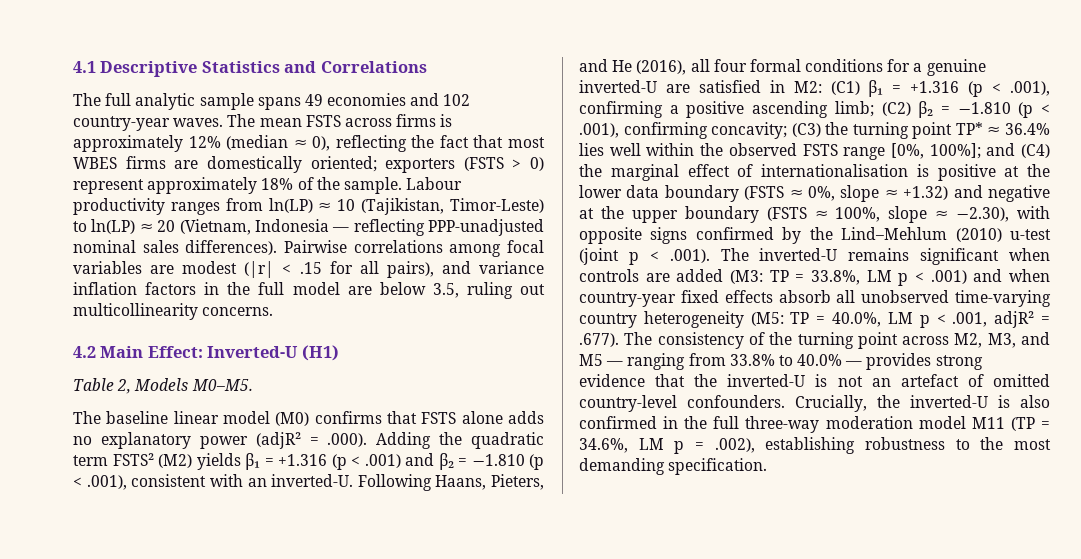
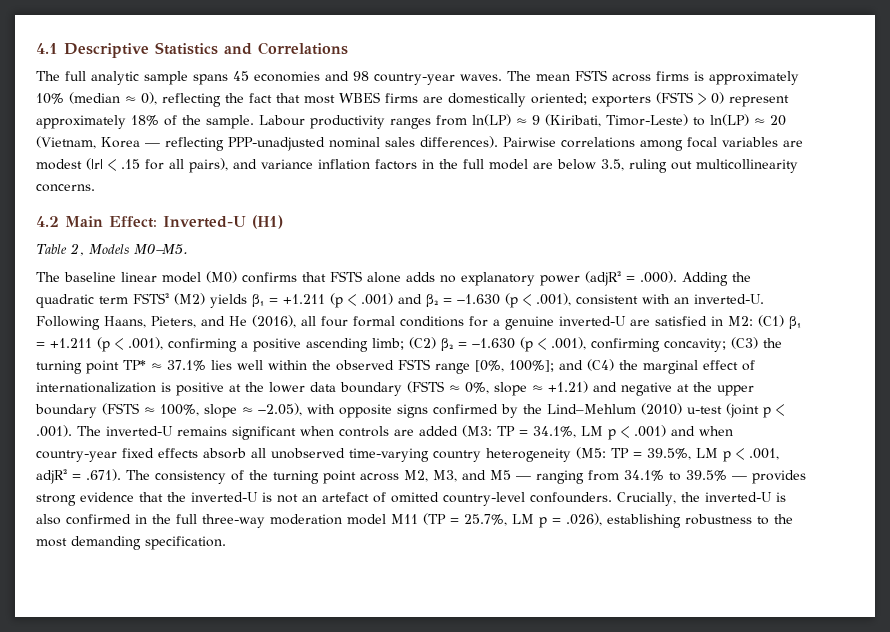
[304,94,323,106] 49 -> [233,71,249,81] 45
[443,94,471,106] 102 -> [353,71,369,81] 98
[188,136,221,148] 12% -> [36,93,64,104] 10%
[337,198,445,215] 10 (Tajikistan, -> [532,114,601,127] 9 (Kiribati,
[254,219,329,232] Indonesia -> [101,137,140,148] Korea
[278,454,327,466] +1.316 -> [283,294,325,304] +1.211
[471,454,525,466] −1.810 -> [457,294,500,305] −1.630
[910,81,960,93] +1.316 -> [50,338,92,348] +1.211
[957,102,1011,114] −1.810 -> [472,338,515,349] −1.630
[1004,123,1050,135] 36.4% -> [167,360,206,371] 37.1%
[761,164,908,177] internationalisation -> [36,382,156,393] internationalization
[903,186,949,200] +1.32) -> [548,381,588,393] +1.21)
[956,207,1010,222] −2.30), -> [258,403,302,416] −2.05),
[811,270,860,285] 33.8%, -> [533,426,576,438] 34.1%,
[832,312,882,327] 40.0%, -> [647,448,691,460] 39.5%,
[579,333,619,347] .677). -> [86,469,121,481] .671).
[729,354,843,366] 33.8% to 40.0% -> [624,470,727,481] 34.1% to 39.5%
[579,438,628,453] 34.6%, -> [464,514,507,526] 25.7%,
[714,438,755,453] .002), -> [566,513,602,526] .026),

